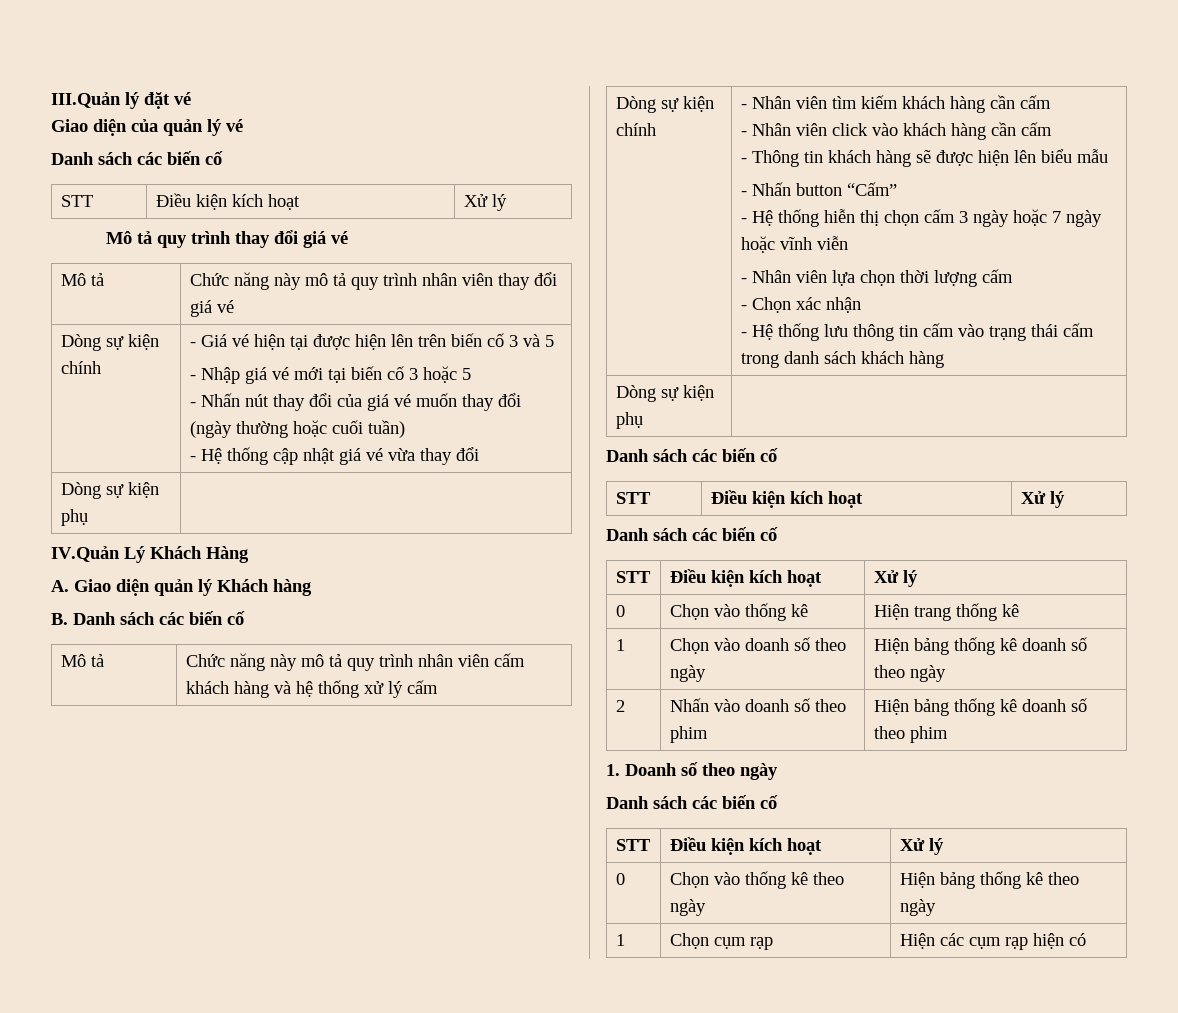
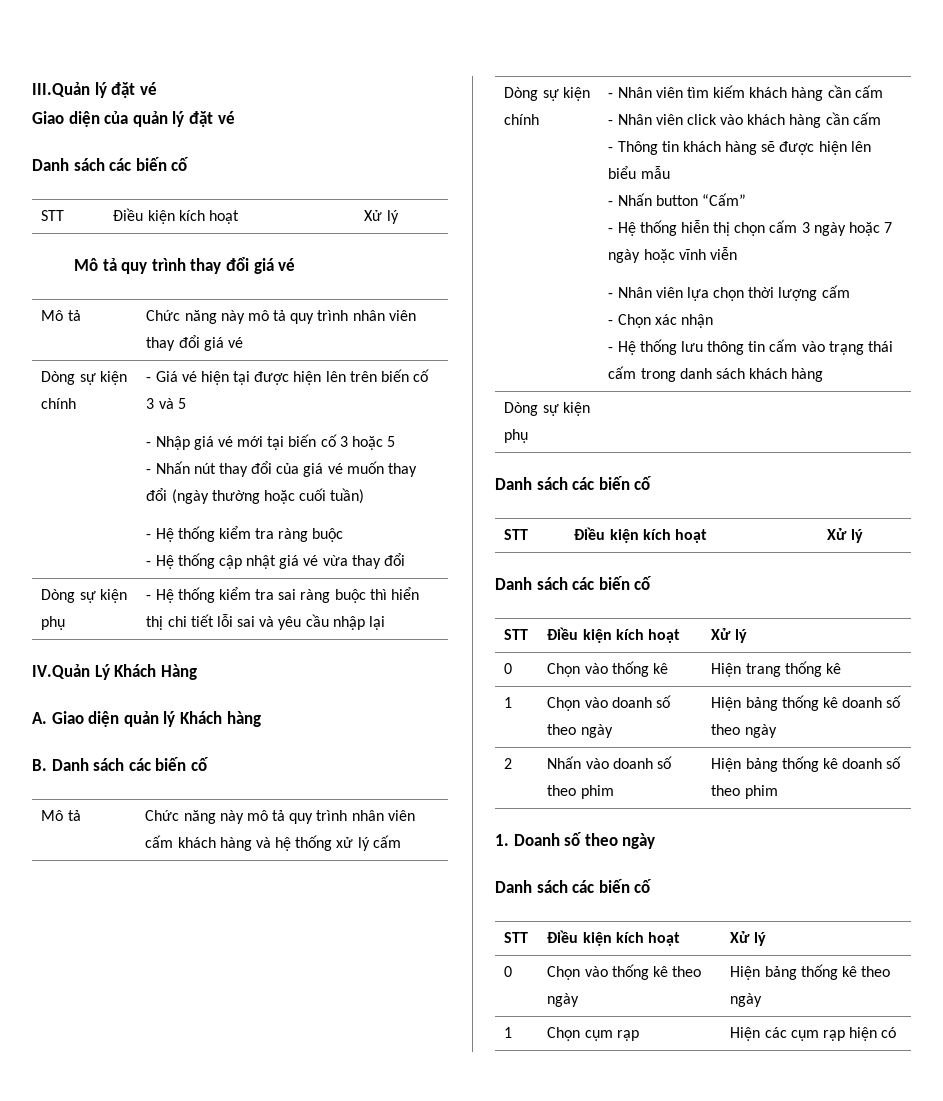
(222, 127) none -> [188,111,213,127] đặt
(405, 429) none -> [146,526,344,542] // - Hệ thống kiểm tra ràng buộc
(88, 517) none -> [146,587,419,603] [146,614,385,630] - Hệ thống kiểm tra sai ràng buộc thì hiển thị chi tiết lỗi sai và yêu cầu nhập lại

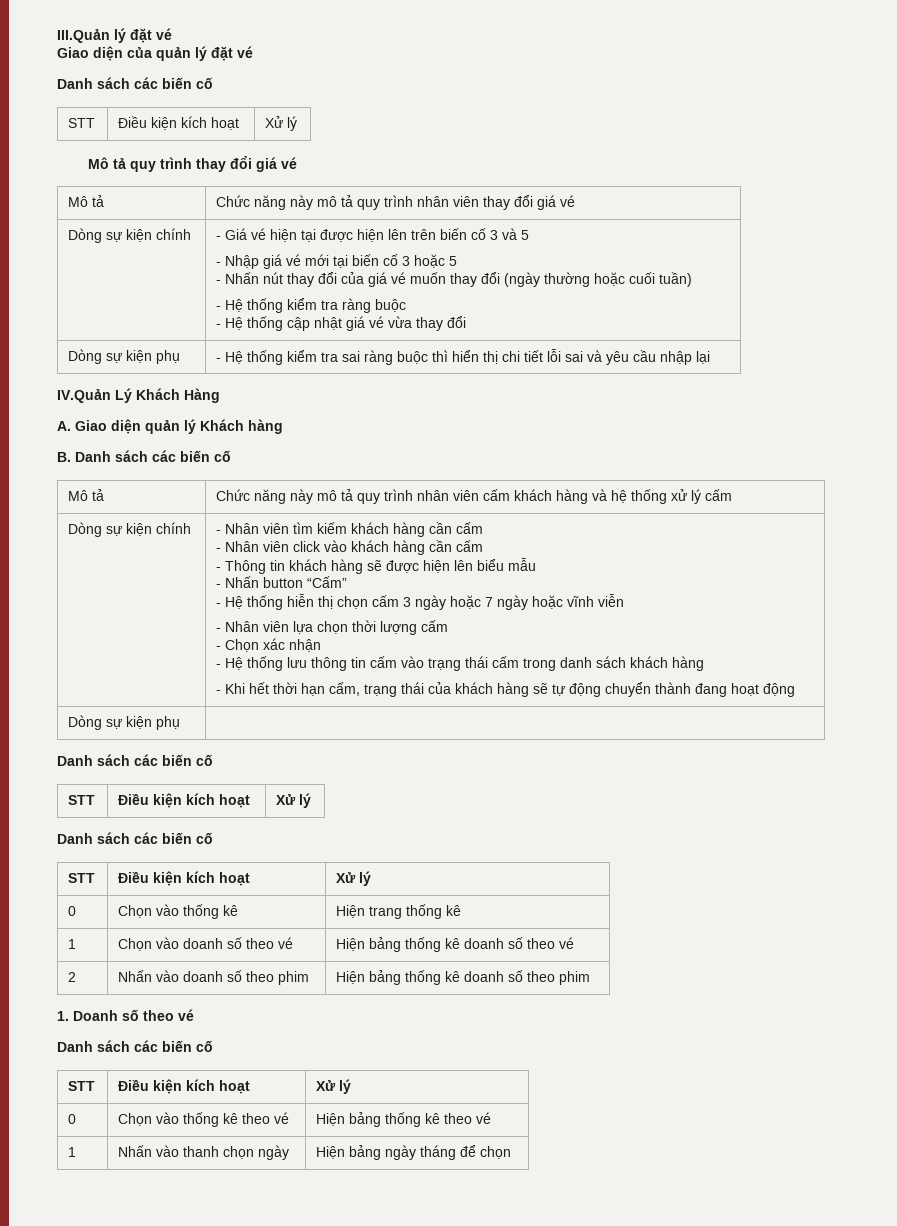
(824, 375) none -> [216,682,796,697] // - Khi hết thời hạn cấm, trạng thái của khách hàng sẽ tự động chuyển thành đang hoạt động
[580,724,613,738] [711,695,902,711] [711,724,777,738] ngày | Hiện bảng thống kê doanh số theo ngày -> [278,937,294,949] [336,937,575,952] vé | Hiện bảng thống kê doanh số theo vé
[622,833,656,849] ngày -> [178,1009,194,1021] vé
[547,993,580,1007] ngày -> [274,1112,290,1124] vé
[730,993,763,1007] [504,1027,513,1038] [547,1027,639,1041] [730,1027,897,1041] ngày // 1 | Chọn cụm rạp | Hiện các cụm rạp hiện có -> [476,1112,492,1124] [68,1147,77,1157] [118,1145,290,1160] [316,1145,512,1160] vé // 1 | Nhấn vào thanh chọn ngày | Hiện bảng ngày tháng để chọn

